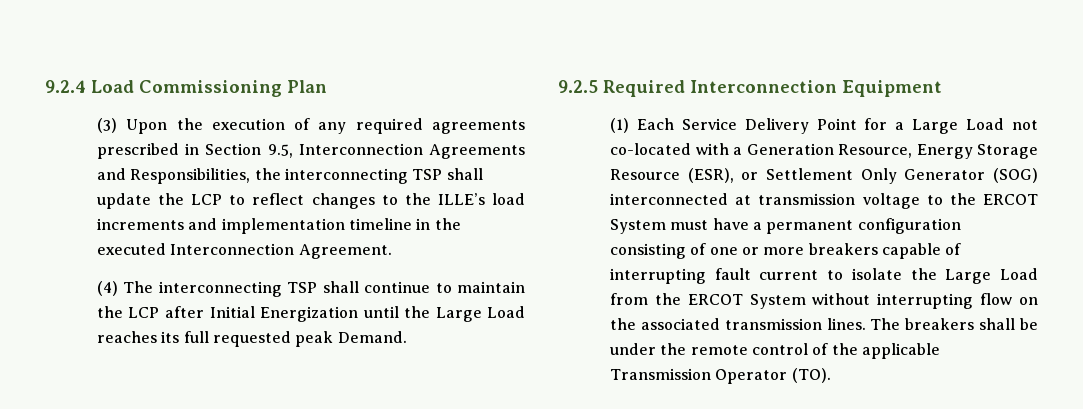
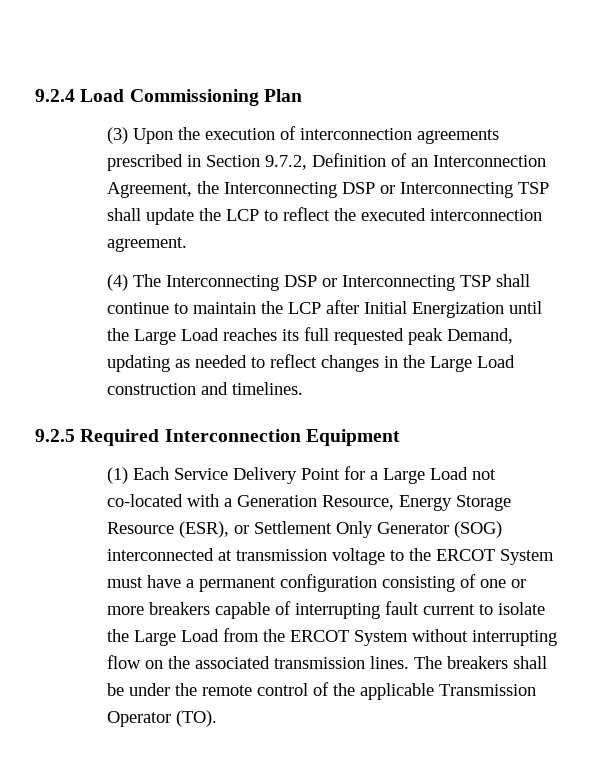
[318,118,423,134] any required -> [299,128,412,140] interconnection
[267,143,525,159] [96,168,408,184] 9.5, Interconnection Agreements and Responsibilities, the interconnecting -> [264,153,546,170] [106,181,513,198] 9.7.2, Definition of an Interconnection Agreement, the Interconnecting DSP or Interconnecting
[311,193,525,209] [96,218,461,234] [96,243,392,259] [96,281,282,297] changes to the ILLE’s load increments and implementation timeline in the executed Interconnection Agreement. // (4) The interconnecting -> [333,208,542,221] [106,237,187,252] [106,274,455,291] the executed interconnection agreement. // (4) The Interconnecting DSP or Interconnecting
[337,331,407,343] Demand. -> [446,328,513,344] [106,354,515,372] [106,382,303,395] Demand, updating as needed to reflect changes in the Large Load construction and timelines.

